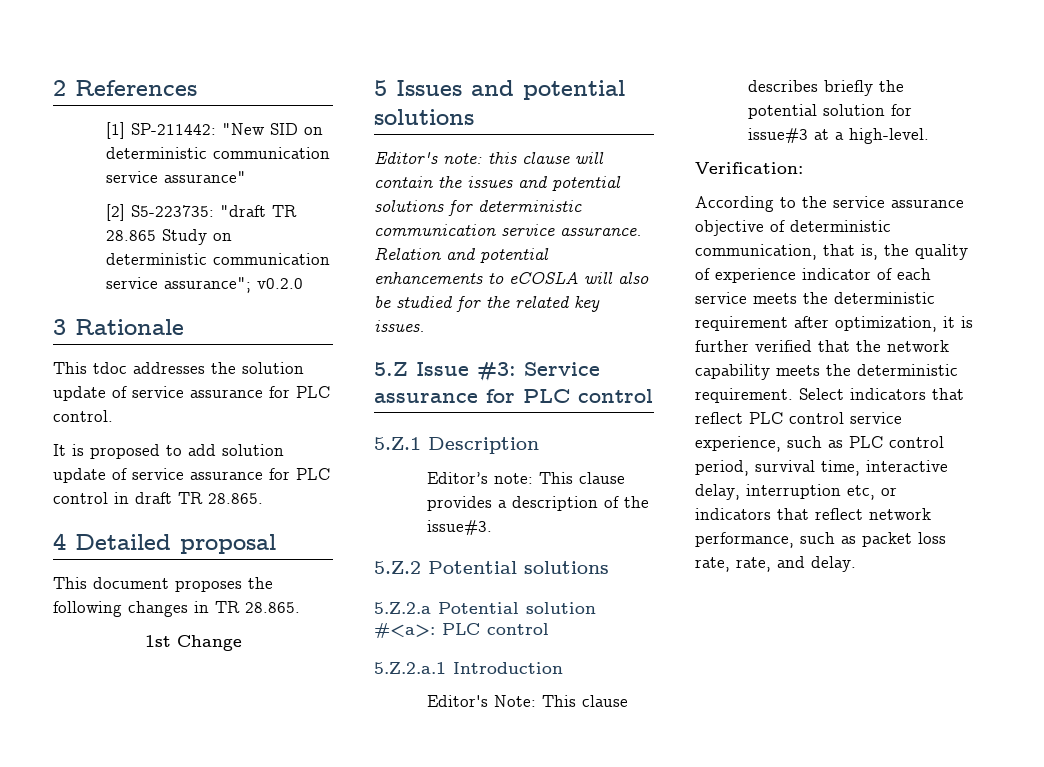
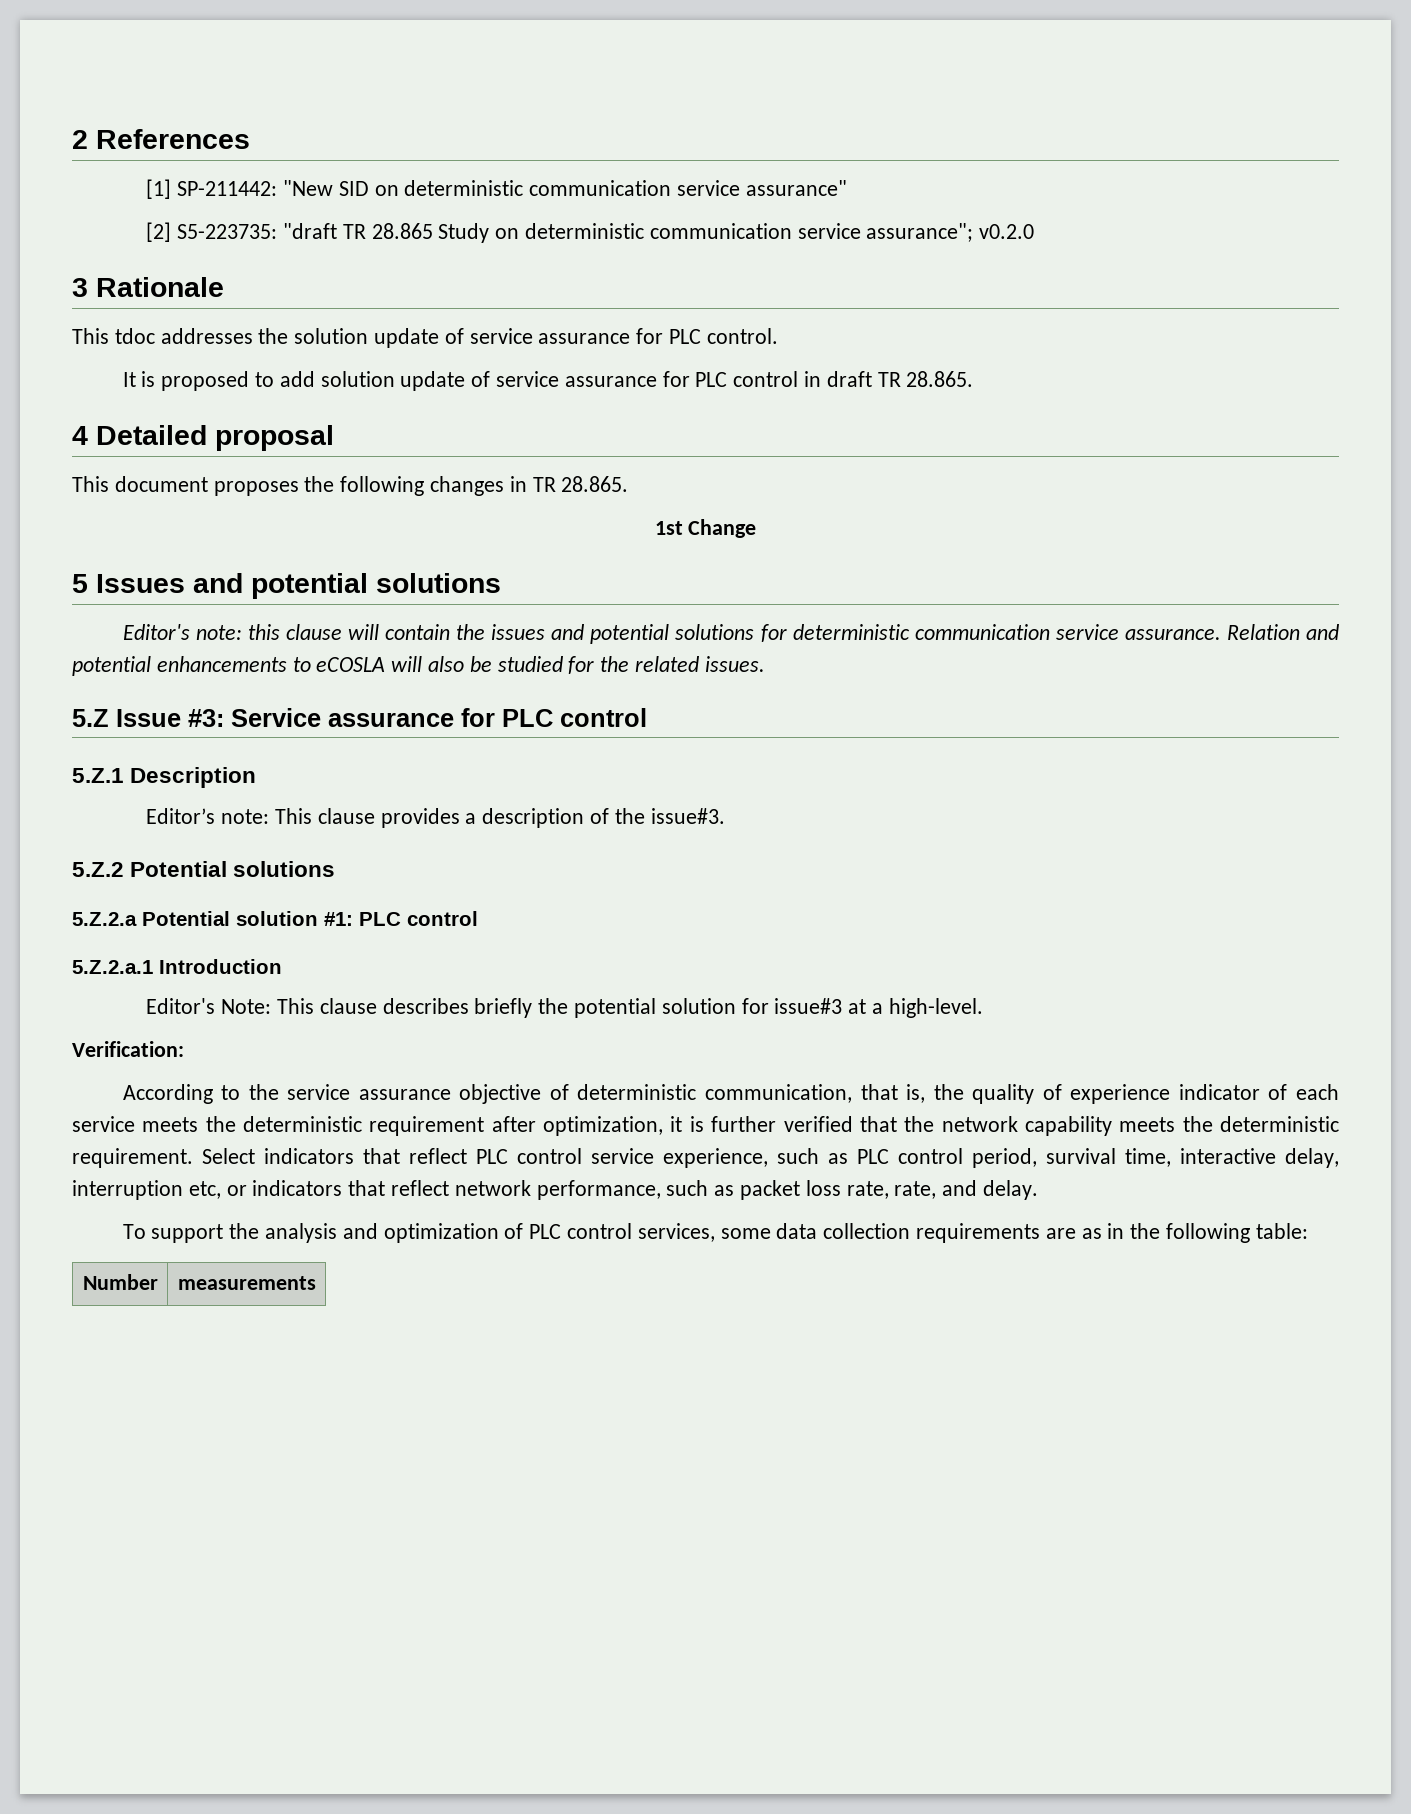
[574,296,600,312] key -> (700, 664) none
[374,622,435,638] #<a>: -> [324,912,353,926] #1:
(856, 564) none -> [122,1223,1308,1243] [82,1274,158,1290] [177,1276,316,1290] // To support the analysis and optimization of PLC control services, some data collection requirements are as in the following table: // Number | measurements

